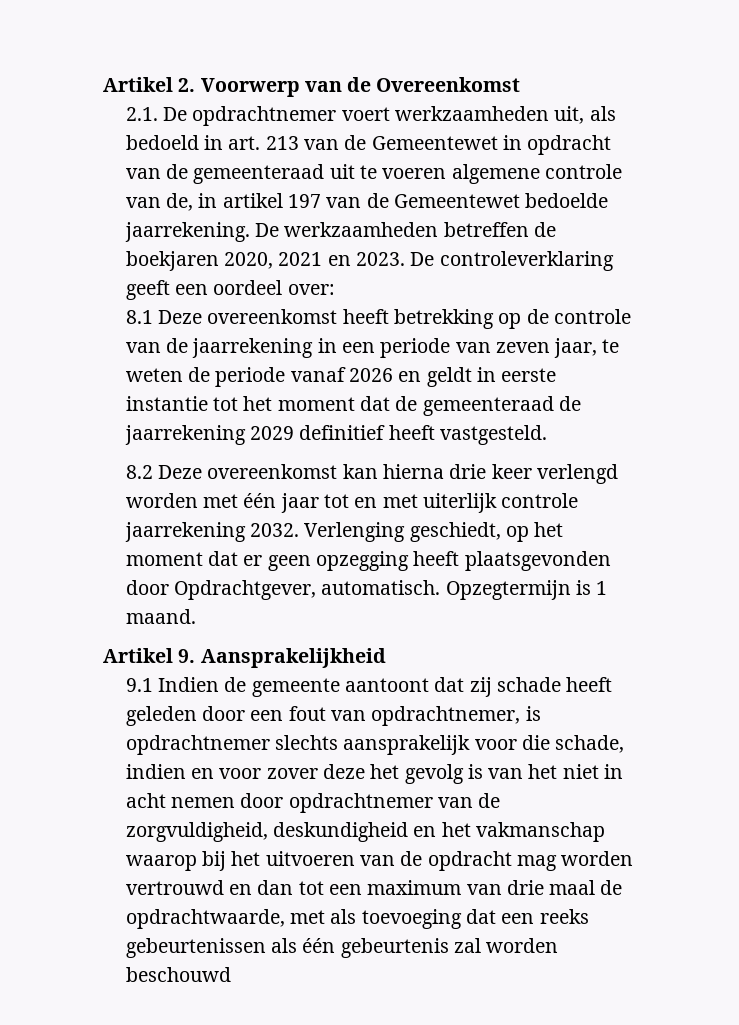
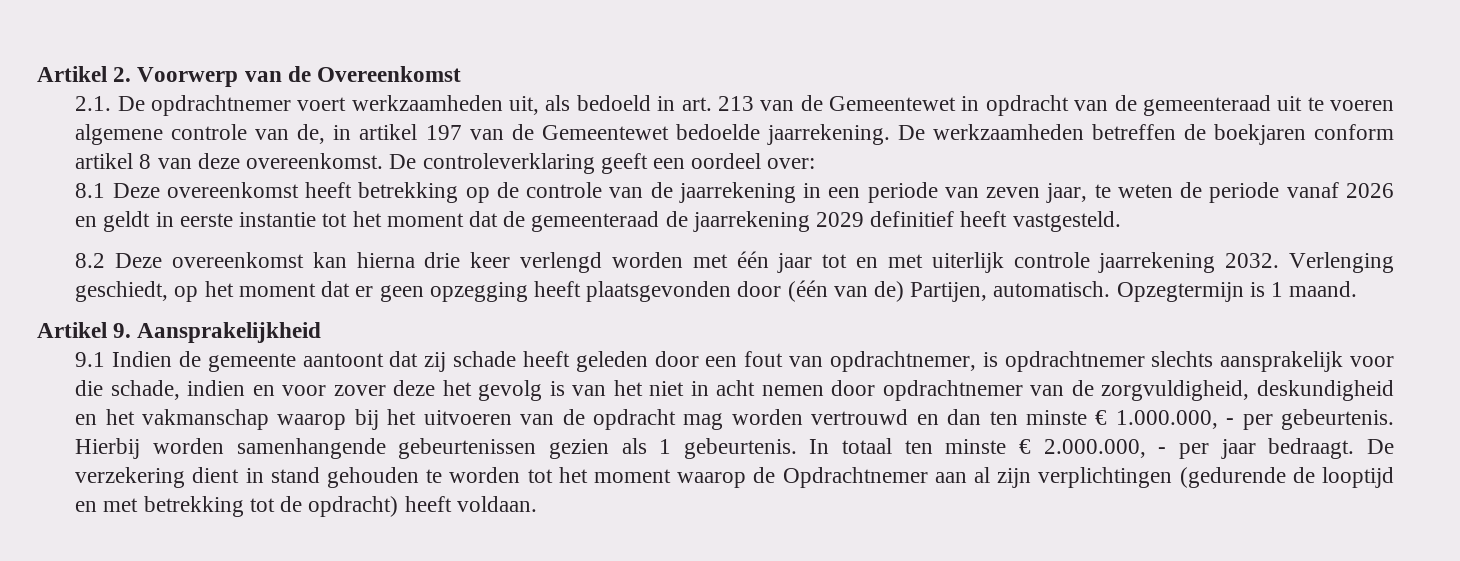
[224,252,406,269] 2020, 2021 en 2023. -> [1314,124,1394,140] [75,153,384,169] conform artikel 8 van deze overeenkomst.
[174,580,317,600] Opdrachtgever, -> [787,280,988,302] (één van de) Partijen,
[298,880,623,895] [125,909,589,929] [125,938,559,958] [125,967,231,982] tot een maximum van drie maal de opdrachtwaarde, met als toevoeging dat een reeks gebeurtenissen als één gebeurtenis zal worden beschouwd -> [989,409,1394,430] [75,438,1394,459] [75,467,1394,488] [75,496,537,517] ten minste € 1.000.000, - per gebeurtenis. Hierbij worden samenhangende gebeurtenissen gezien als 1 gebeurtenis. In totaal ten minste € 2.000.000, - per jaar bedraagt. De verzekering dient in stand gehouden te worden tot het moment waarop de Opdrachtnemer aan al zijn verplichtingen (gedurende de looptijd en met betrekking tot de opdracht) heeft voldaan.

